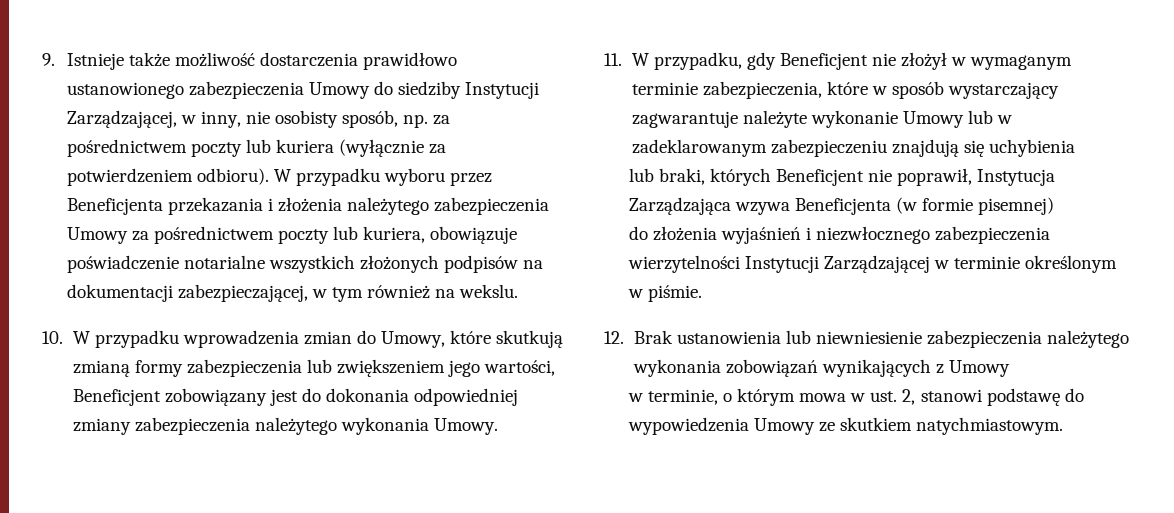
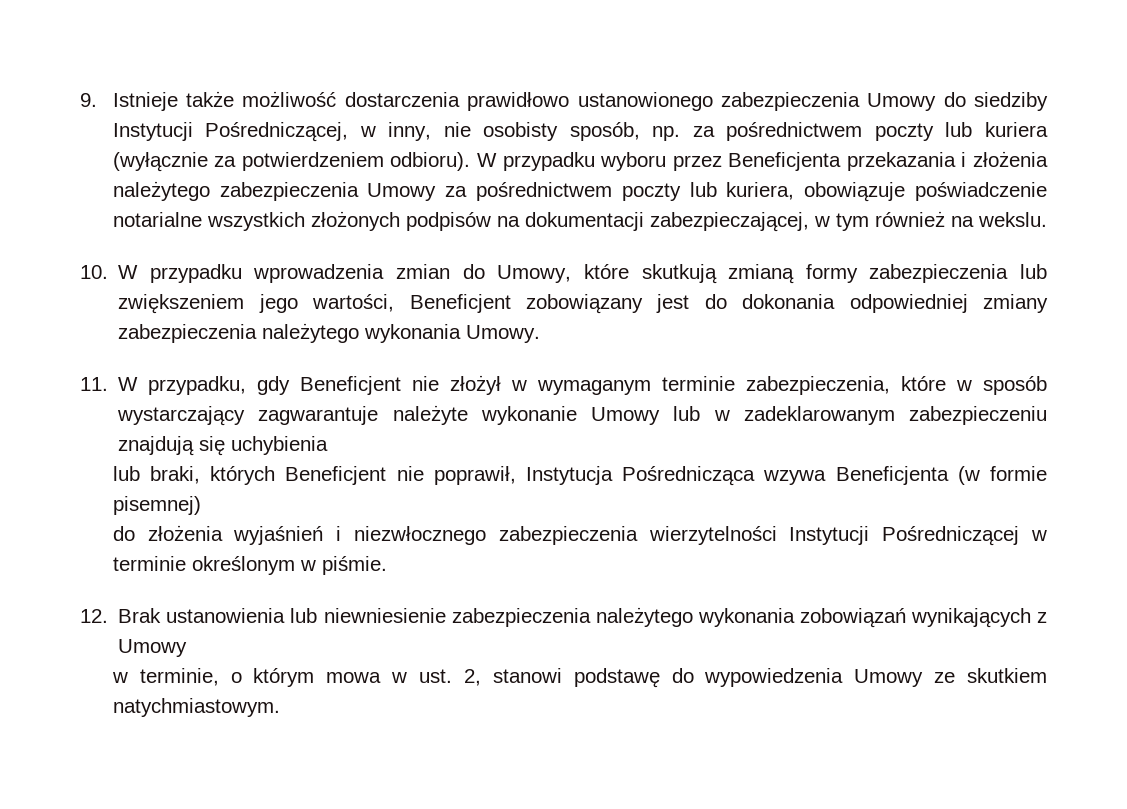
[66,110,177,128] Zarządzającej, -> [205,122,349,142] Pośredniczącej,
[628,197,731,215] Zarządzająca -> [622,466,756,486] Pośrednicząca
[823,255,930,273] Zarządzającej -> [882,526,1020,546] Pośredniczącej

